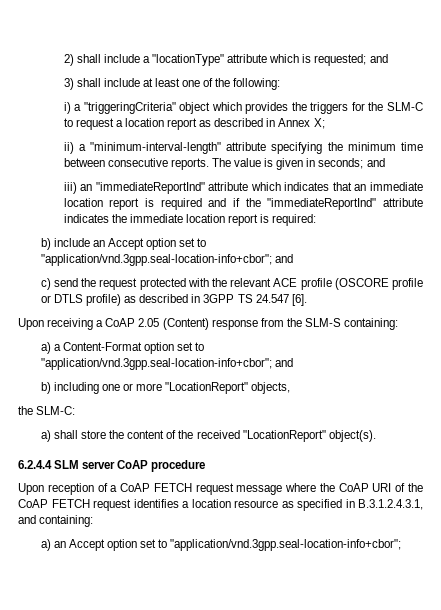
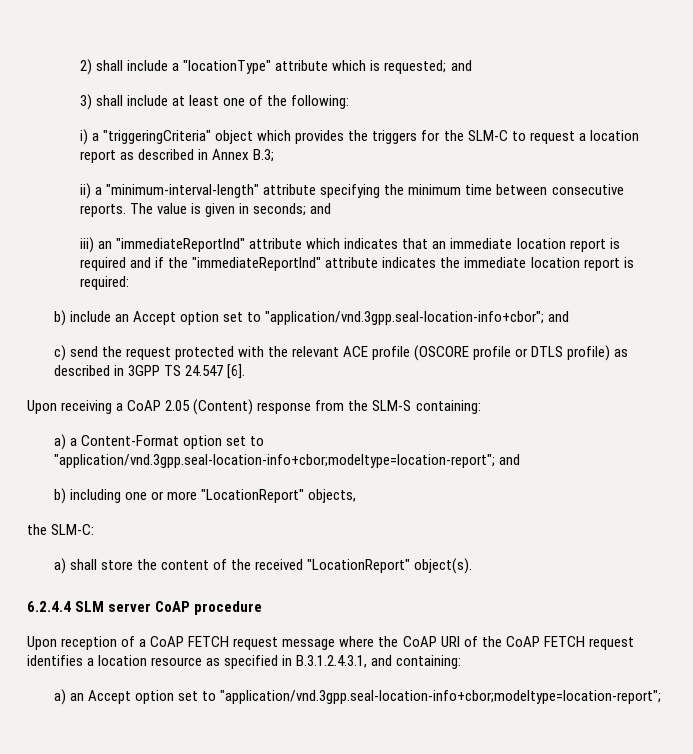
[313,118,325,129] X; -> [253,149,275,162] B.3;
[40,358,272,370] "application/vnd.3gpp.seal-location-info+cbor"; -> [53,454,495,468] "application/vnd.3gpp.seal-location-info+cbor;modeltype=location-report";
[170,539,402,551] "application/vnd.3gpp.seal-location-info+cbor"; -> [219,690,661,704] "application/vnd.3gpp.seal-location-info+cbor;modeltype=location-report";

